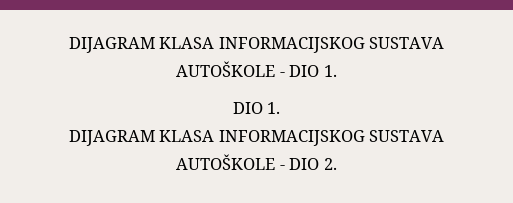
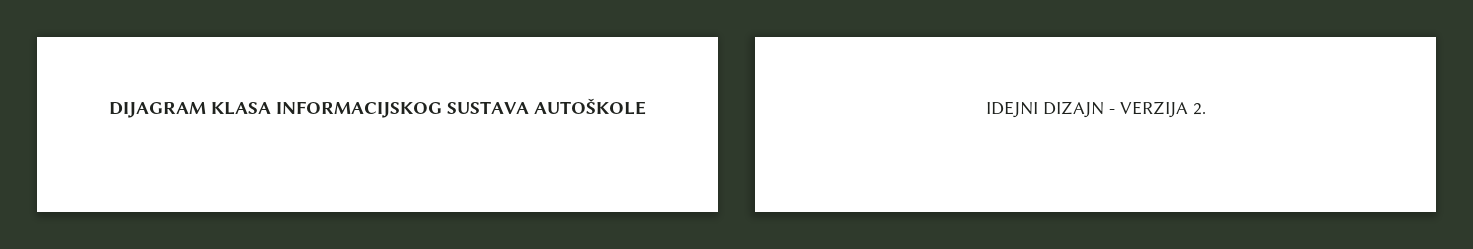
[68,37,445,53] [176,61,337,77] [232,102,281,114] [68,130,445,146] [176,154,320,170] DIJAGRAM KLASA INFORMACIJSKOG SUSTAVA AUTOŠKOLE - DIO 1. // DIO 1. // DIJAGRAM KLASA INFORMACIJSKOG SUSTAVA AUTOŠKOLE - DIO -> [109,98,646,118] [985,101,1188,118] DIJAGRAM KLASA INFORMACIJSKOG SUSTAVA AUTOŠKOLE // IDEJNI DIZAJN - VERZIJA

